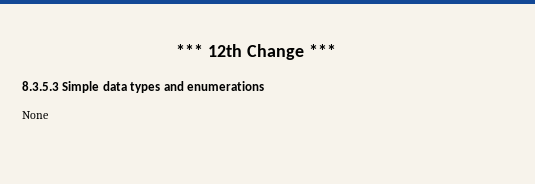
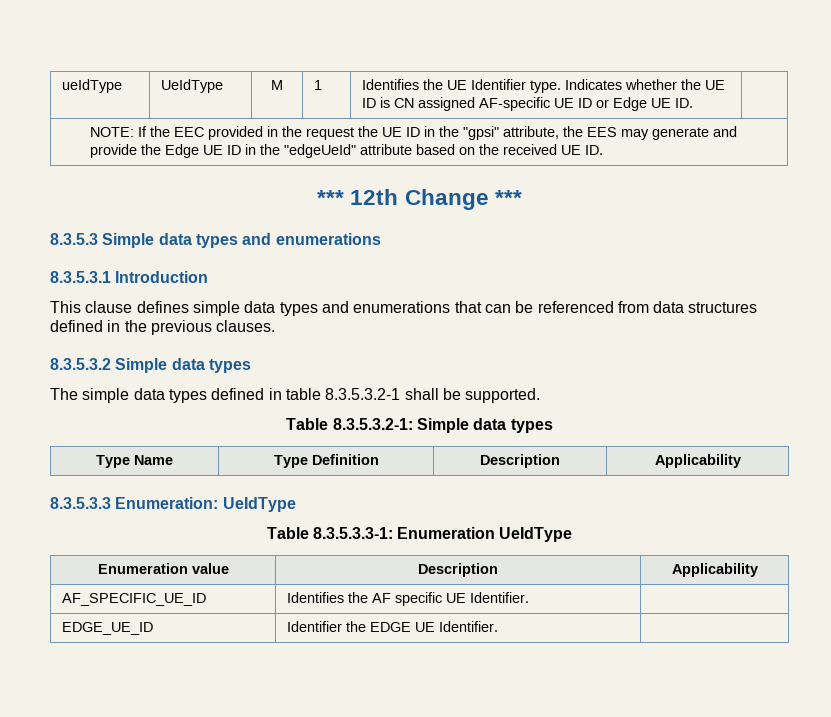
(176, 50) none -> [61,79,122,93] [160,79,223,93] [271,80,283,90] [313,80,322,90] [361,79,725,93] [361,97,693,111] [89,126,737,140] [89,144,603,158] ueIdType | UeIdType | M | 1 | Identifies the UE Identifier type. Indicates whether the UE ID is CN assigned AF-specific UE ID or Edge UE ID. | // NOTE: If the EEC provided in the request the UE ID in the "gpsi" attribute, the EES may generate and provide the Edge UE ID in the "edgeUeId" attribute based on the received UE ID. //
[22,111,49,119] // None -> [50,271,209,283] [50,301,758,316] [50,320,276,335] [50,358,251,373] [50,388,541,403] [286,418,553,433] [96,455,173,468] [273,454,379,468] [480,454,560,468] [654,454,741,468] [50,497,296,512] [266,527,573,542] [97,563,229,574] [418,563,499,577] [671,563,758,577] [61,593,206,606] [286,592,529,606] [61,622,153,635] [286,621,498,632] // 8.3.5.3.1 Introduction // This clause defines simple data types and enumerations that can be referenced from data structures defined in the previous clauses. // 8.3.5.3.2 Simple data types // The simple data types defined in table 8.3.5.3.2-1 shall be supported. // Table 8.3.5.3.2-1: Simple data types // Type Name | Type Definition | Description | Applicability // 8.3.5.3.3 Enumeration: UeIdType // Table 8.3.5.3.3-1: Enumeration UeIdType // Enumeration value | Description | Applicability // AF_SPECIFIC_UE_ID | Identifies the AF specific UE Identifier. | // EDGE_UE_ID | Identifier the EDGE UE Identifier. |

